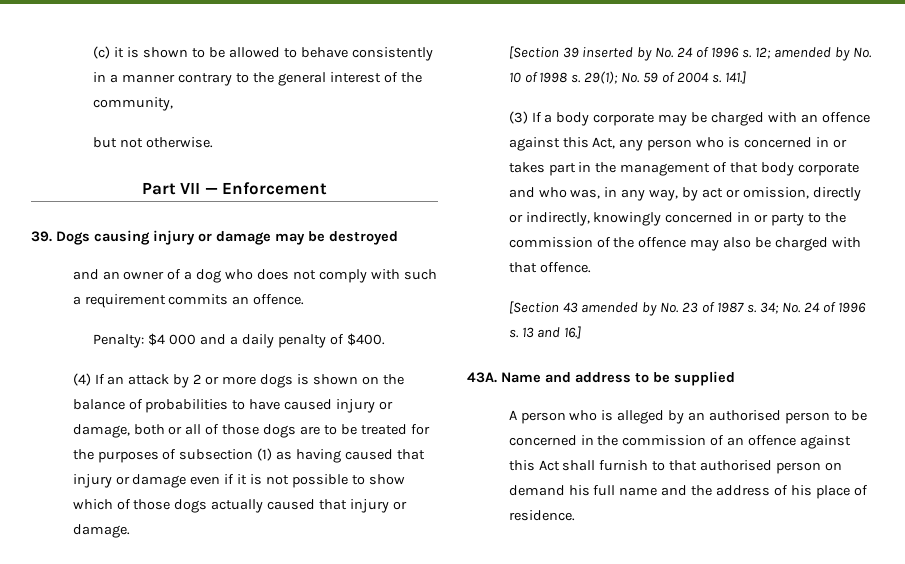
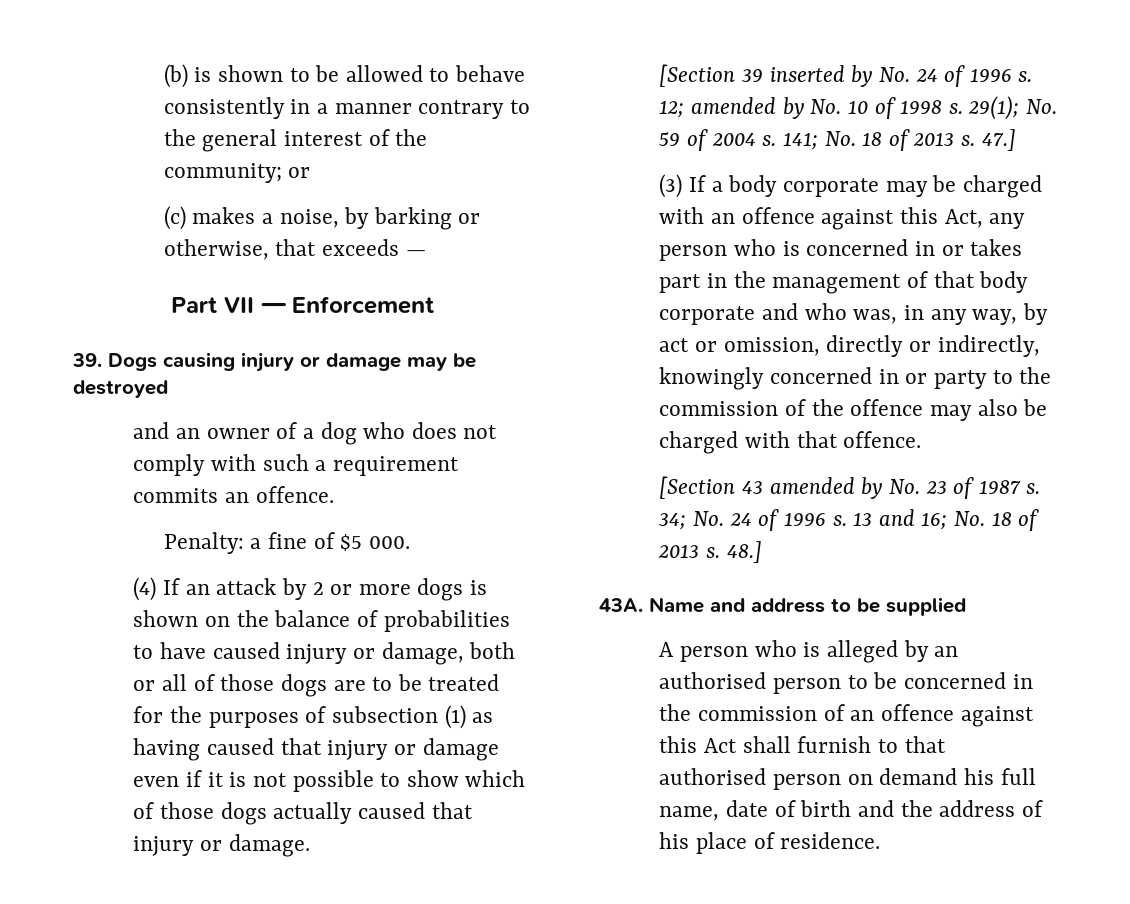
[93,46,125,59] (c) it -> [163,64,188,88] (b)
[93,97,174,111] [93,137,214,148] community, // but not otherwise. -> [163,163,311,183] [163,206,481,230] [163,239,426,260] community; or // (c) makes a noise, by barking or otherwise, that exceeds —
[148,333,385,348] $4 000 and a daily penalty of $400. -> [250,532,410,551] a fine of $5 000.
[724,71,746,84] 141.] -> [782,129,1016,151] 141; No. 18 of 2013 s. 47.]
[564,326,582,339] 16.] -> [921,509,1040,531] [658,541,762,563] 16; No. 18 of 2013 s. 48.]
[619,487,658,496] name -> [659,800,852,821] name, date of birth

